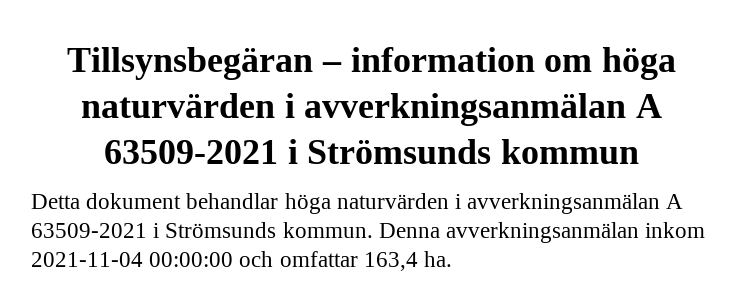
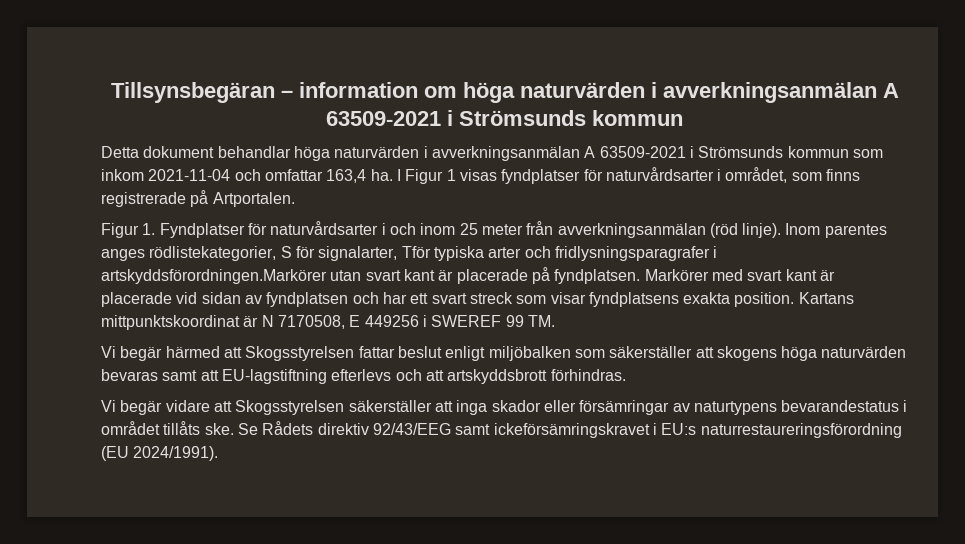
[282,222,640,243] kommun. Denna avverkningsanmälan -> [787,146,883,158] kommun som
[149,252,234,267] 00:00:00 -> (231, 175) none
(453, 259) none -> [396,167,861,184] [101,190,295,207] [101,221,887,238] [101,246,718,261] [101,267,835,284] [101,292,854,307] [101,315,555,330] [101,346,907,361] [101,369,626,384] [101,400,908,415] [101,421,902,438] [101,446,219,461] I Figur 1 visas fyndplatser för naturvårdsarter i området, som finns registrerade på Artportalen. // Figur 1. Fyndplatser för naturvårdsarter i och inom 25 meter från avverkningsanmälan (röd linje). Inom parentes anges rödlistekategorier, S för signalarter, Tför typiska arter och fridlysningsparagrafer i artskyddsförordningen.Markörer utan svart kant är placerade på fyndplatsen. Markörer med svart kant är placerade vid sidan av fyndplatsen och har ett svart streck som visar fyndplatsens exakta position. Kartans mittpunktskoordinat är N 7170508, E 449256 i SWEREF 99 TM. // Vi begär härmed att Skogsstyrelsen fattar beslut enligt miljöbalken som säkerställer att skogens höga naturvärden bevaras samt att EU-lagstiftning efterlevs och att artskyddsbrott förhindras. // Vi begär vidare att Skogsstyrelsen säkerställer att inga skador eller försämringar av naturtypens bevarandestatus i området tillåts ske. Se Rådets direktiv 92/43/EEG samt ickeförsämringskravet i EU:s naturrestaureringsförordning (EU 2024/1991).

